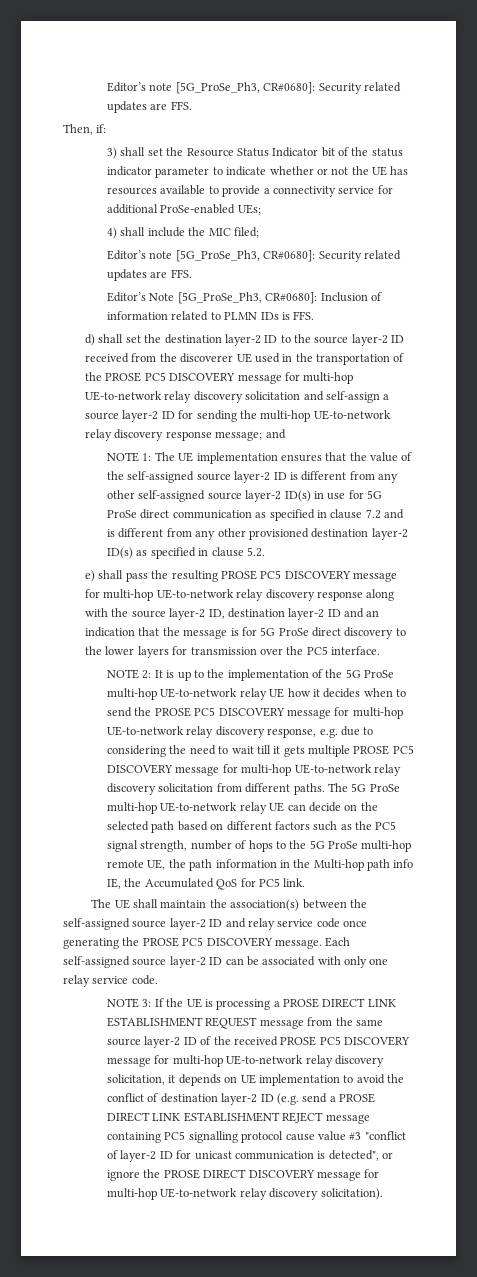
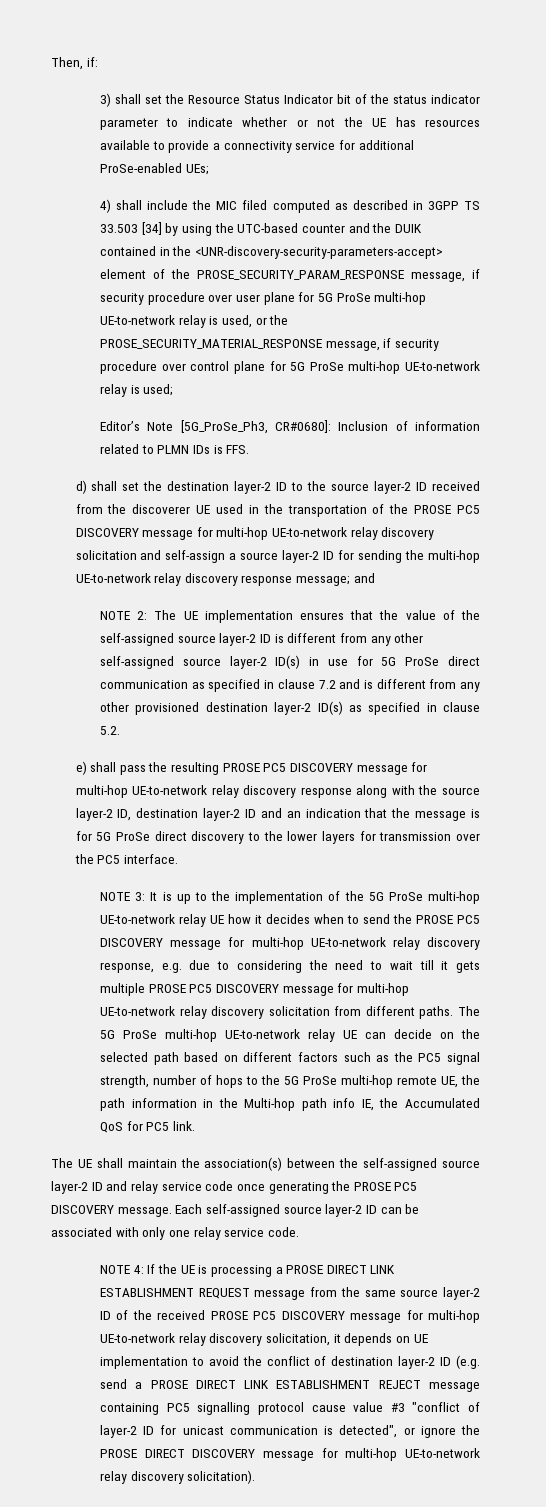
[107,82,401,94] [107,101,192,113] Editor’s note [5G_ProSe_Ph3, CR#0680]: Security related updates are FFS. // -> (51, 63) none
[233,227,259,238] [107,250,401,262] [107,269,192,281] filed; // Editor’s note [5G_ProSe_Ph3, CR#0680]: Security related updates are FFS. -> [242,200,481,213] [100,222,422,236] [100,246,443,259] [100,269,480,282] [100,292,427,305] [100,315,289,328] [100,338,439,351] [100,361,480,374] [100,384,174,397] filed computed as described in 3GPP TS 33.503 [34] by using the UTC-based counter and the DUIK contained in the <UNR-discovery-security-parameters-accept> element of the PROSE_SECURITY_PARAM_RESPONSE message, if security procedure over user plane for 5G ProSe multi-hop UE-to-network relay is used, or the PROSE_SECURITY_MATERIAL_RESPONSE message, if security procedure over control plane for 5G ProSe multi-hop UE-to-network relay is used;
[142,453,152,461] 1: -> [137,611,148,620] 2:
[142,670,152,679] 2: -> [135,892,146,901] 3:
[142,999,152,1007] 3: -> [133,1265,144,1274] 4:

